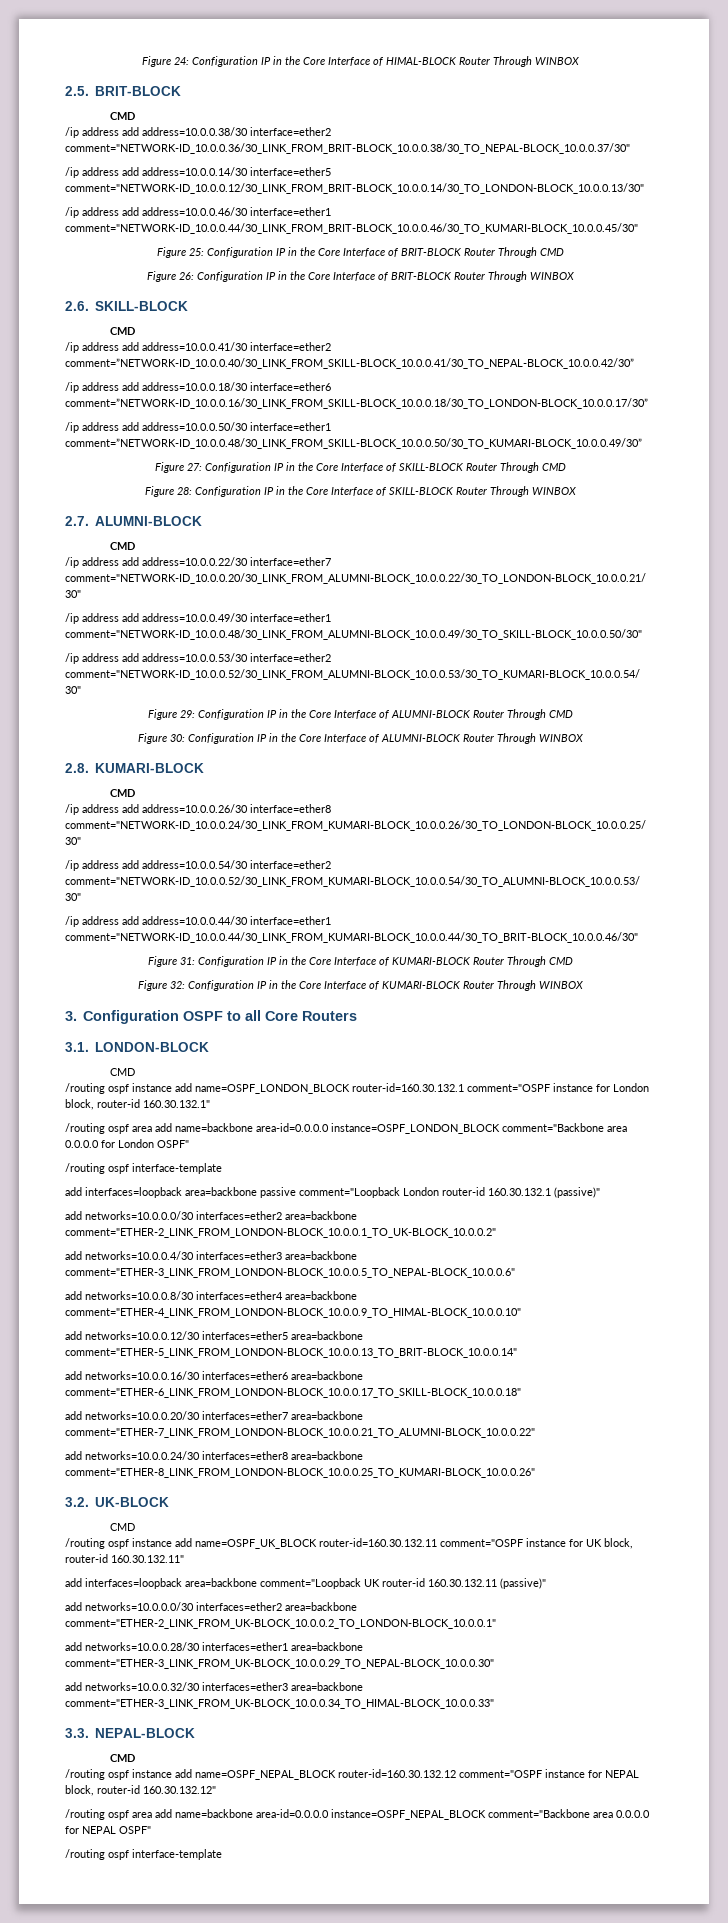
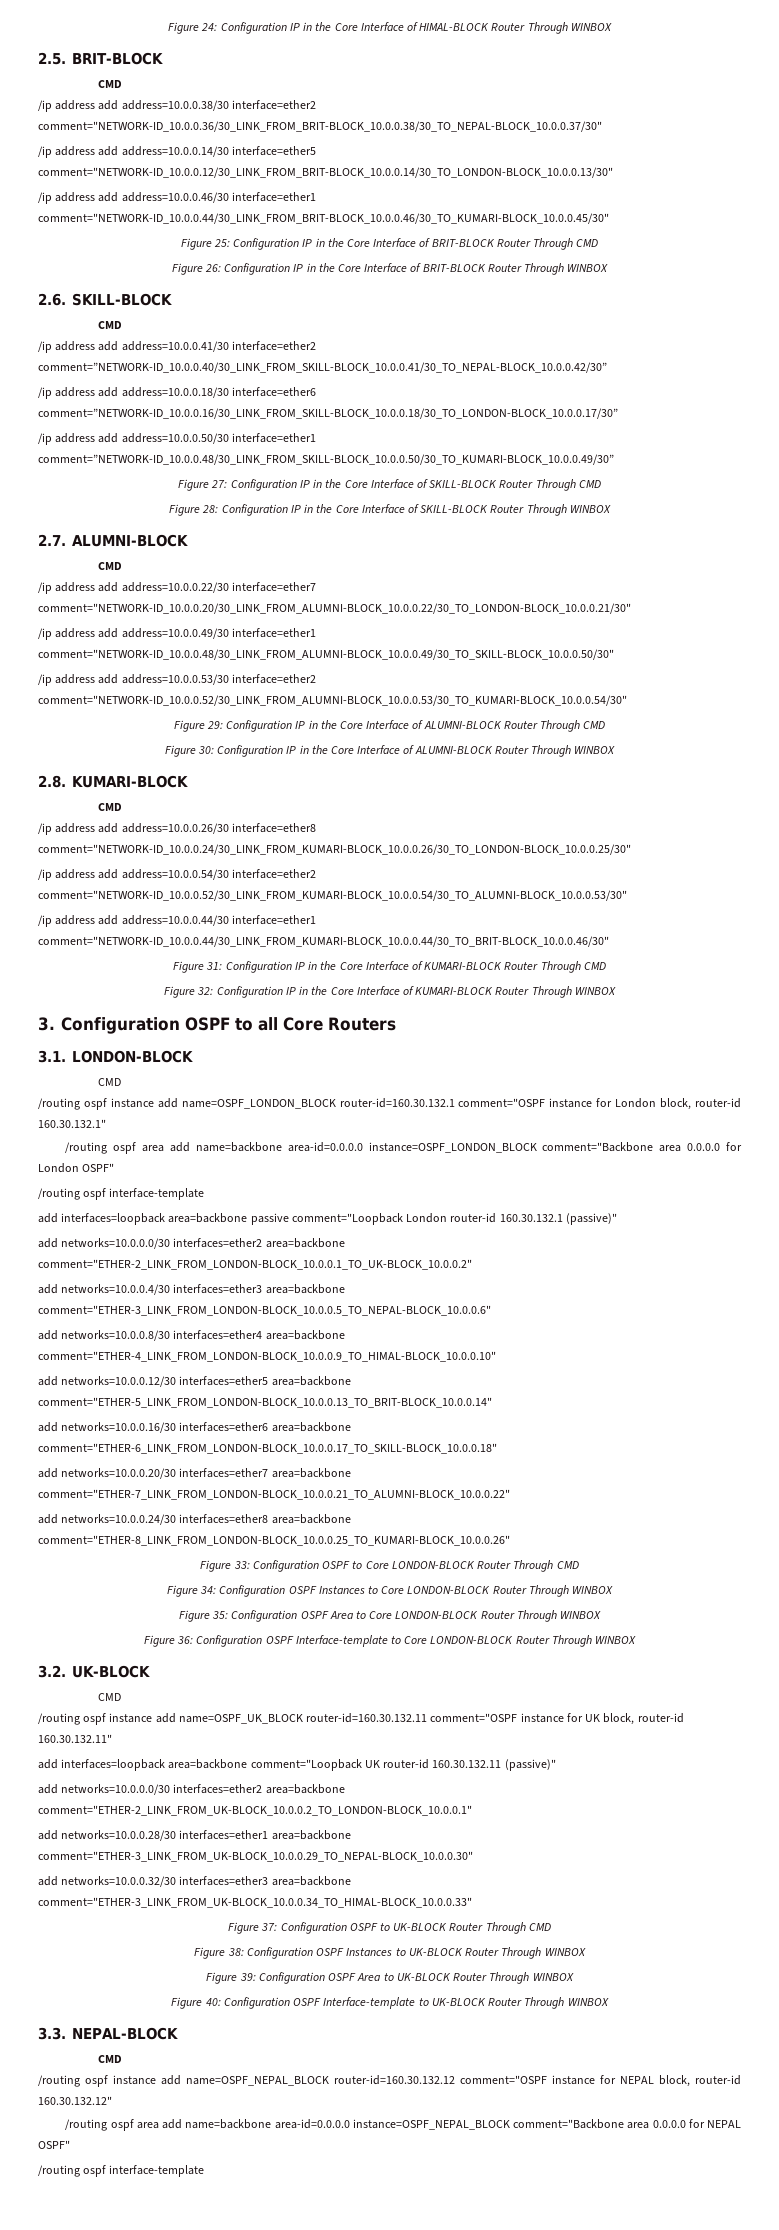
(535, 1473) none -> [200,1560,579,1572] [166,1585,614,1597] [178,1610,602,1622] [143,1635,637,1647] // Figure 33: Configuration OSPF to Core LONDON-BLOCK Router Through CMD // Figure 34: Configuration OSPF Instances to Core LONDON-BLOCK Router Through WINBOX // Figure 35: Configuration OSPF Area to Core LONDON-BLOCK Router Through WINBOX // Figure 36: Configuration OSPF Interface-template to Core LONDON-BLOCK Router Through WINBOX
(494, 1704) none -> [228,1922,551,1934] [194,1947,586,1959] [206,1972,574,1984] [171,1997,609,2009] // Figure 37: Configuration OSPF to UK-BLOCK Router Through CMD // Figure 38: Configuration OSPF Instances to UK-BLOCK Router Through WINBOX // Figure 39: Configuration OSPF Area to UK-BLOCK Router Through WINBOX // Figure 40: Configuration OSPF Interface-template to UK-BLOCK Router Through WINBOX

